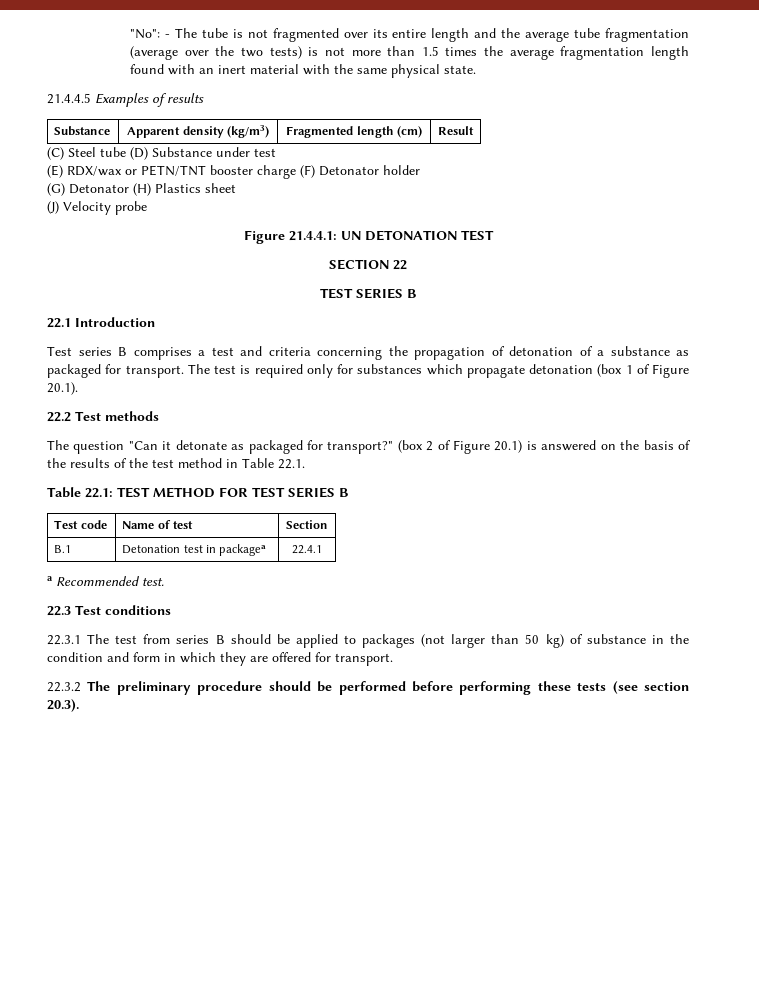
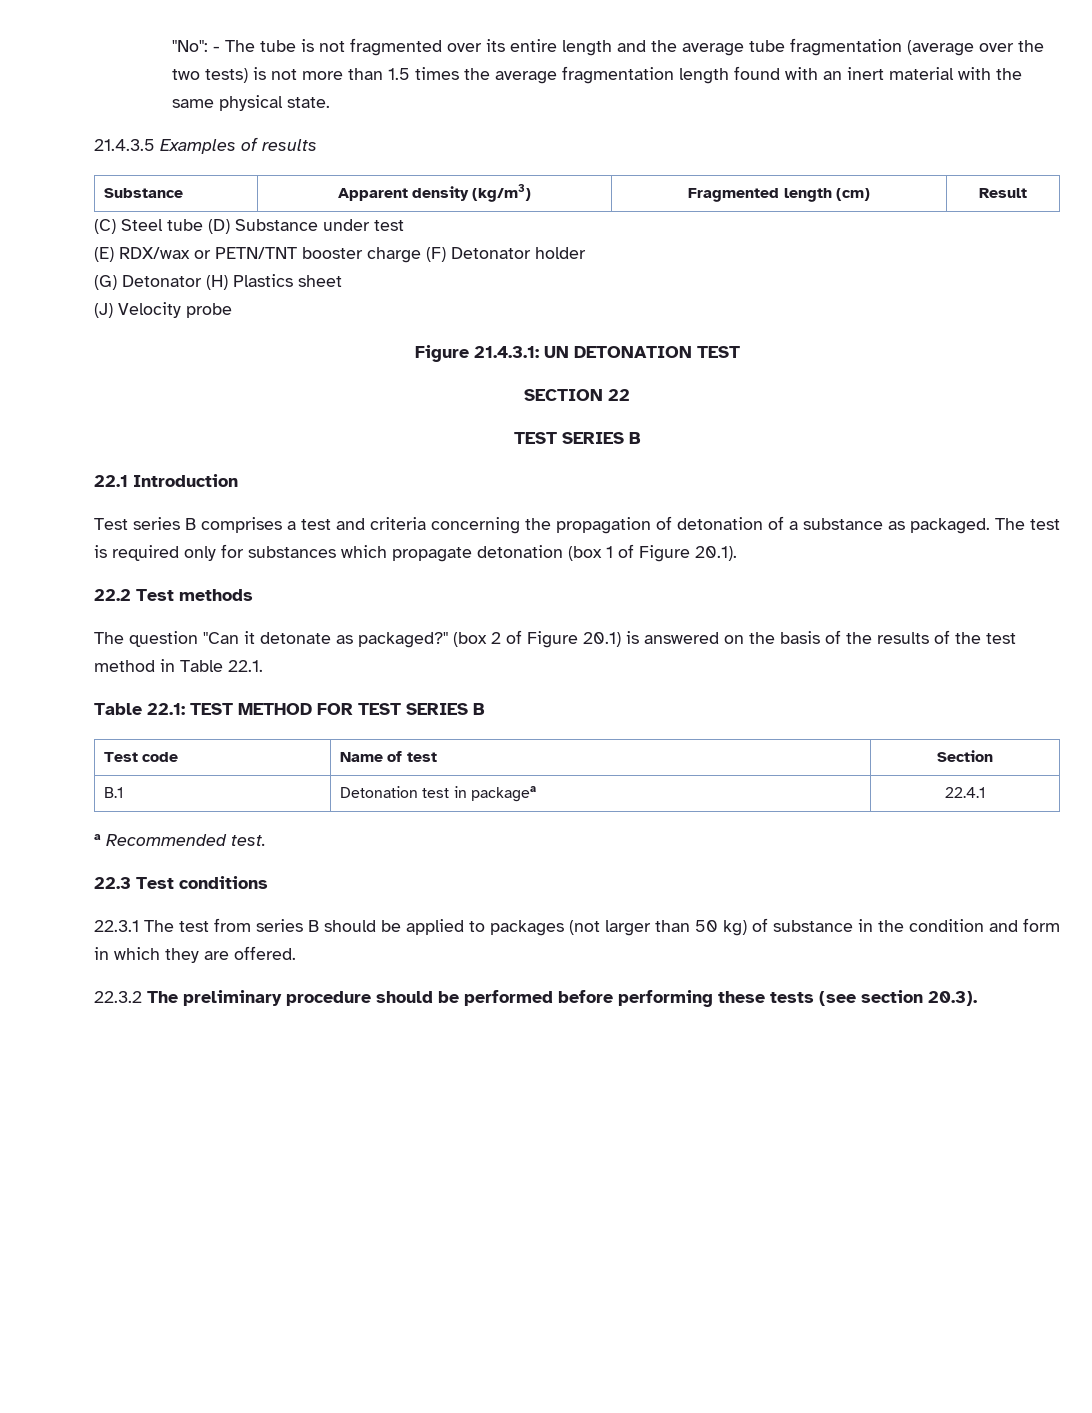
[47,93,91,104] 21.4.4.5 -> [94,139,155,151] 21.4.3.5
[288,231,337,241] 21.4.4.1: -> [473,346,539,358] 21.4.3.1:
[47,364,184,378] packaged for transport. -> [910,518,990,534] packaged.
[248,440,394,454] packaged for transport?" -> [358,632,448,648] packaged?"
[272,652,393,666] offered for transport. -> [234,946,296,960] offered.

